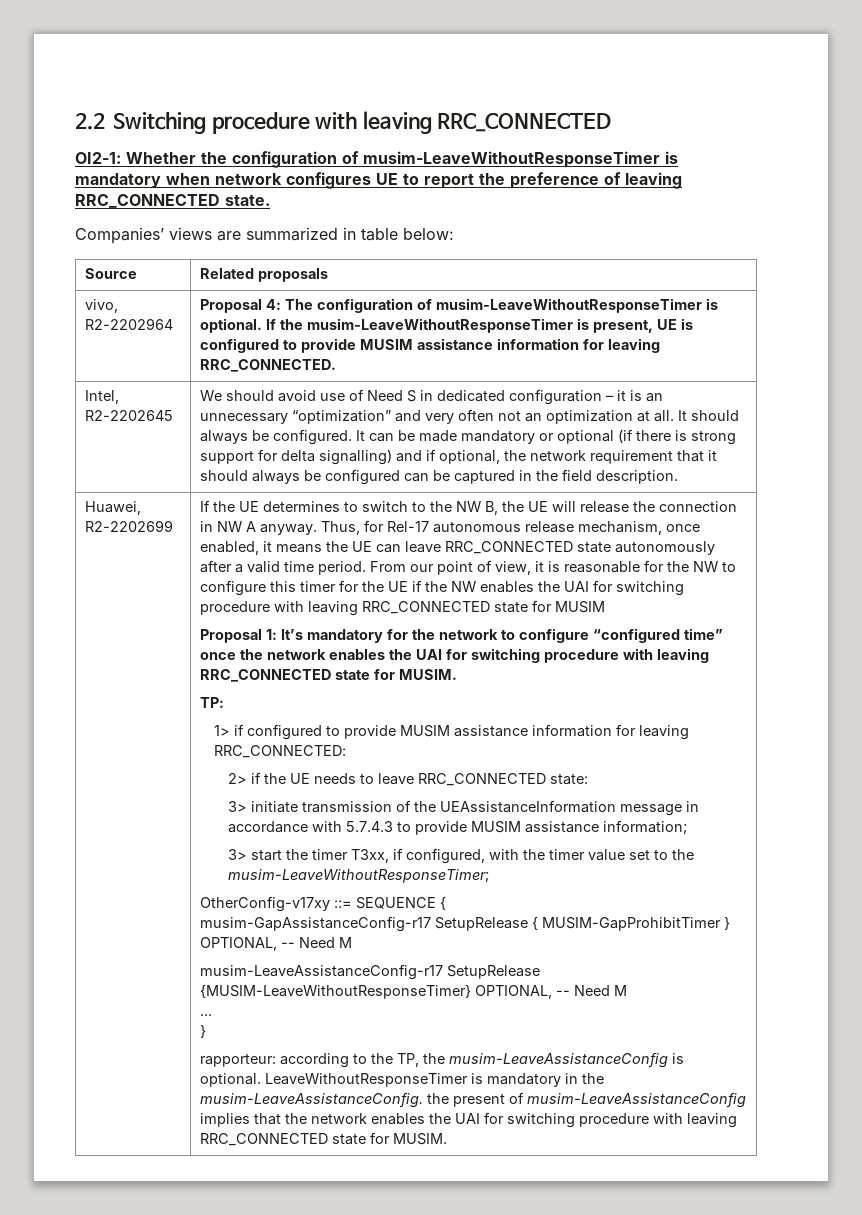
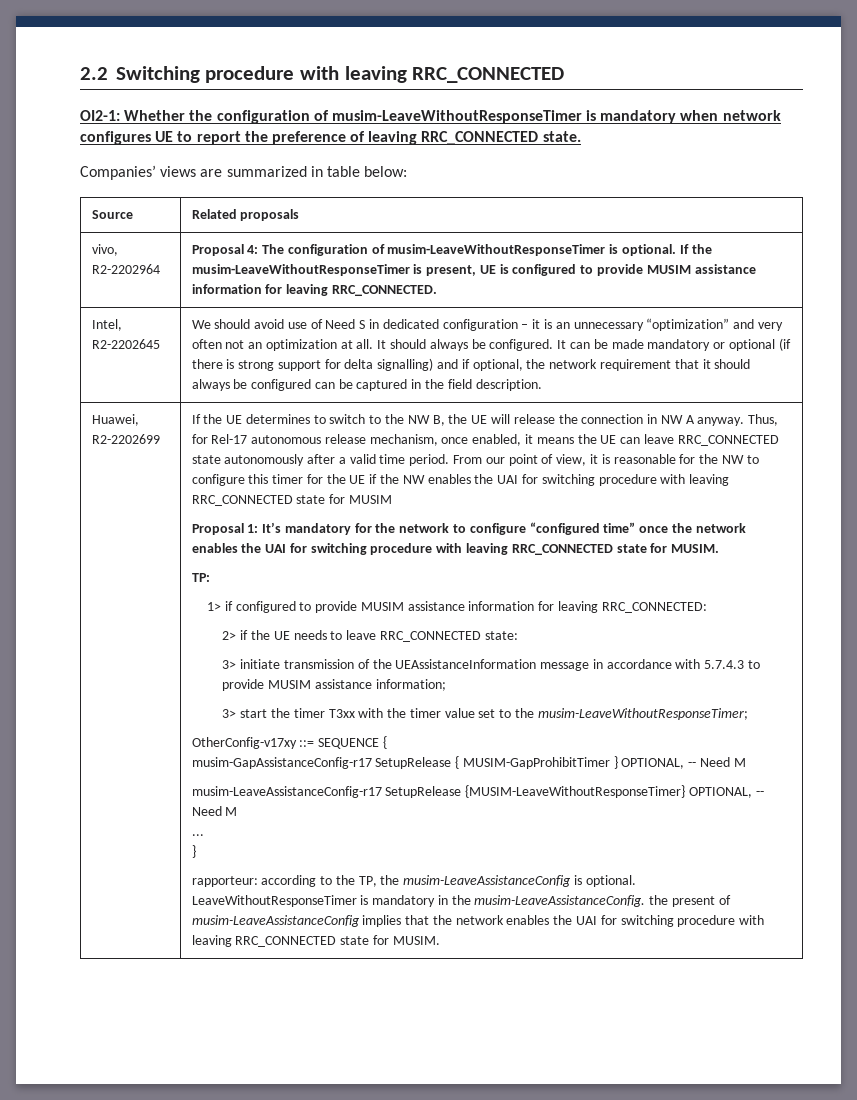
[350,848,485,864] T3xx, if configured, -> [328,709,355,718] T3xx

